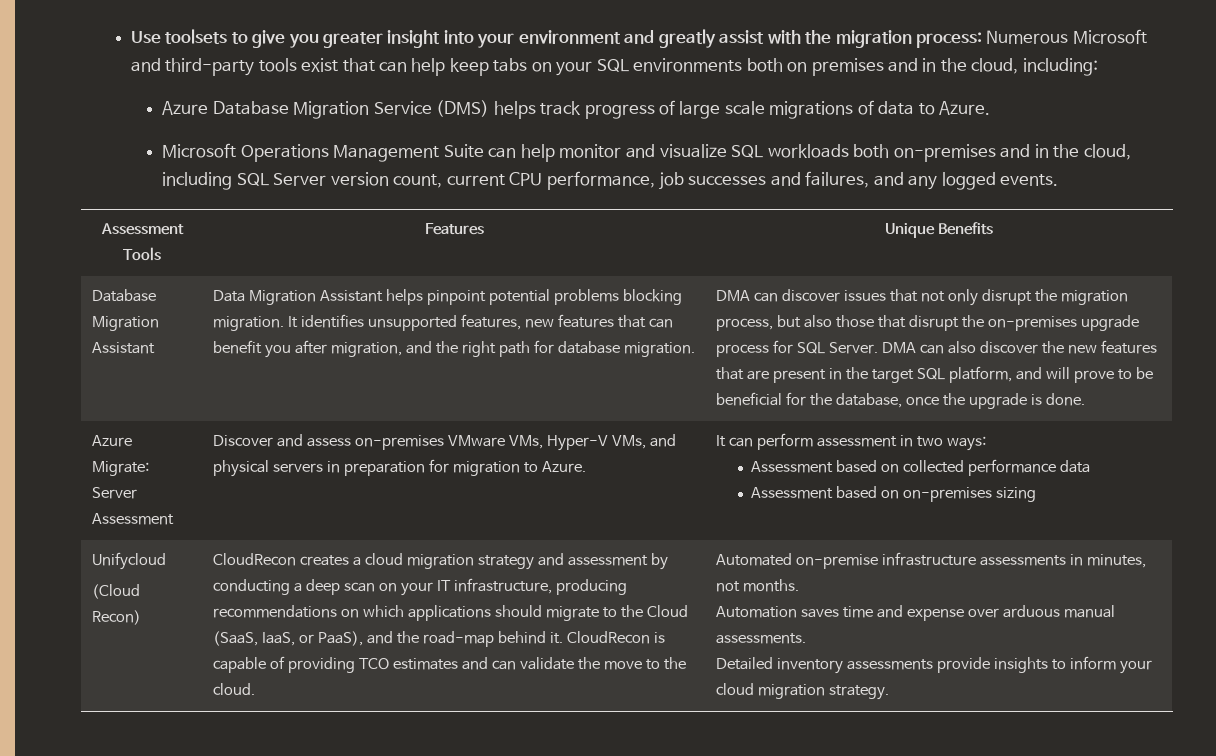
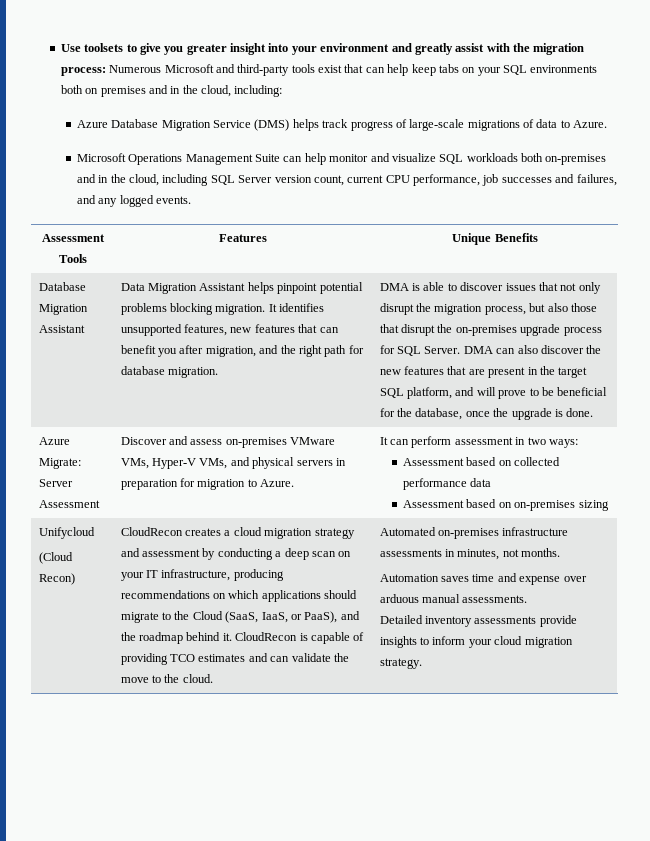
[679,101,765,119] large scale -> [409,119,465,131] large-scale
[753,292,778,302] can -> [412,282,457,291] is able to
[422,631,494,647] road-map -> [139,632,184,644] roadmap
[795,554,878,569] on-premise -> [438,528,500,539] on-premises

